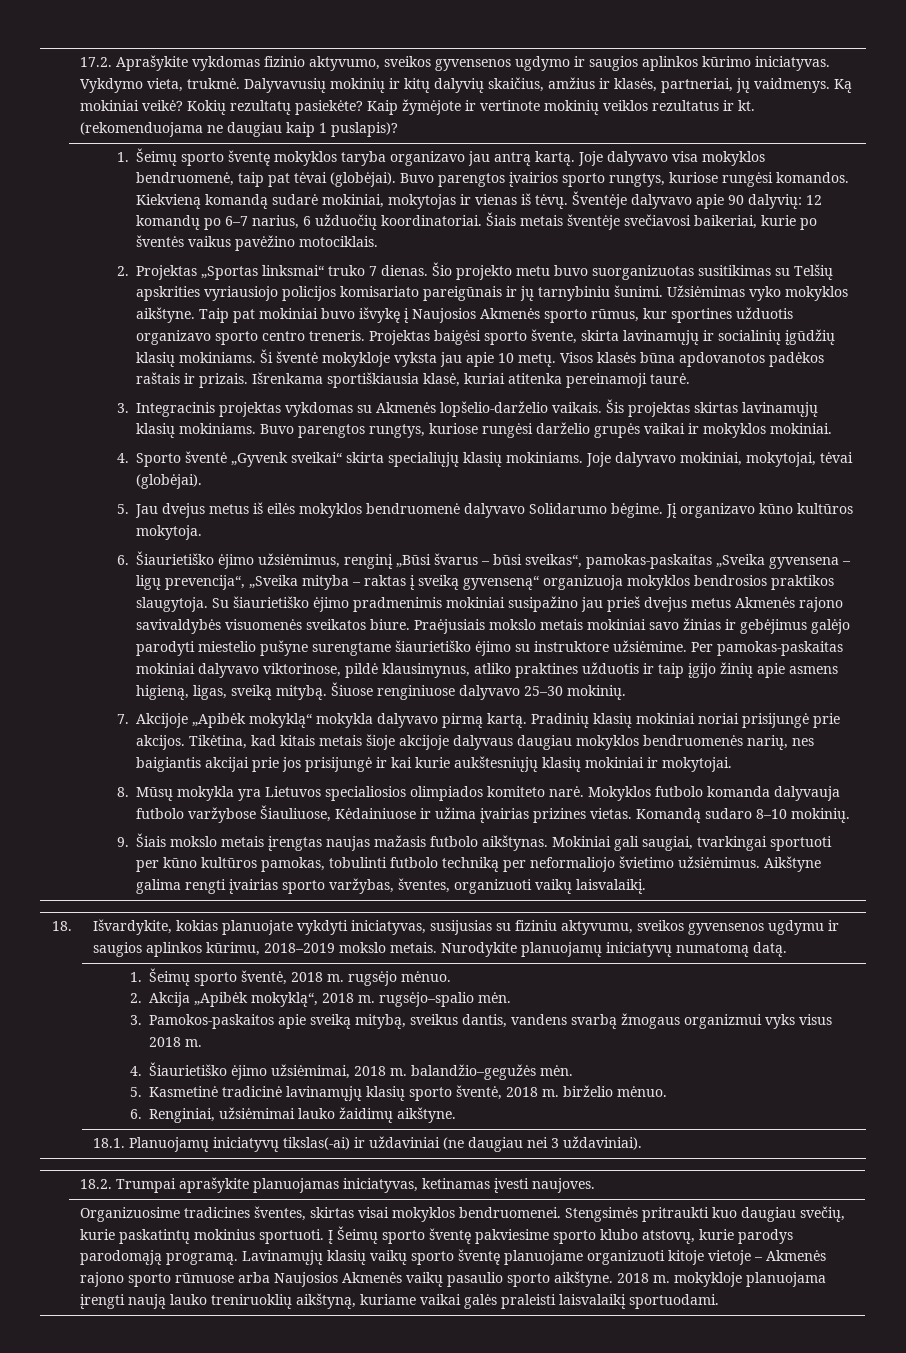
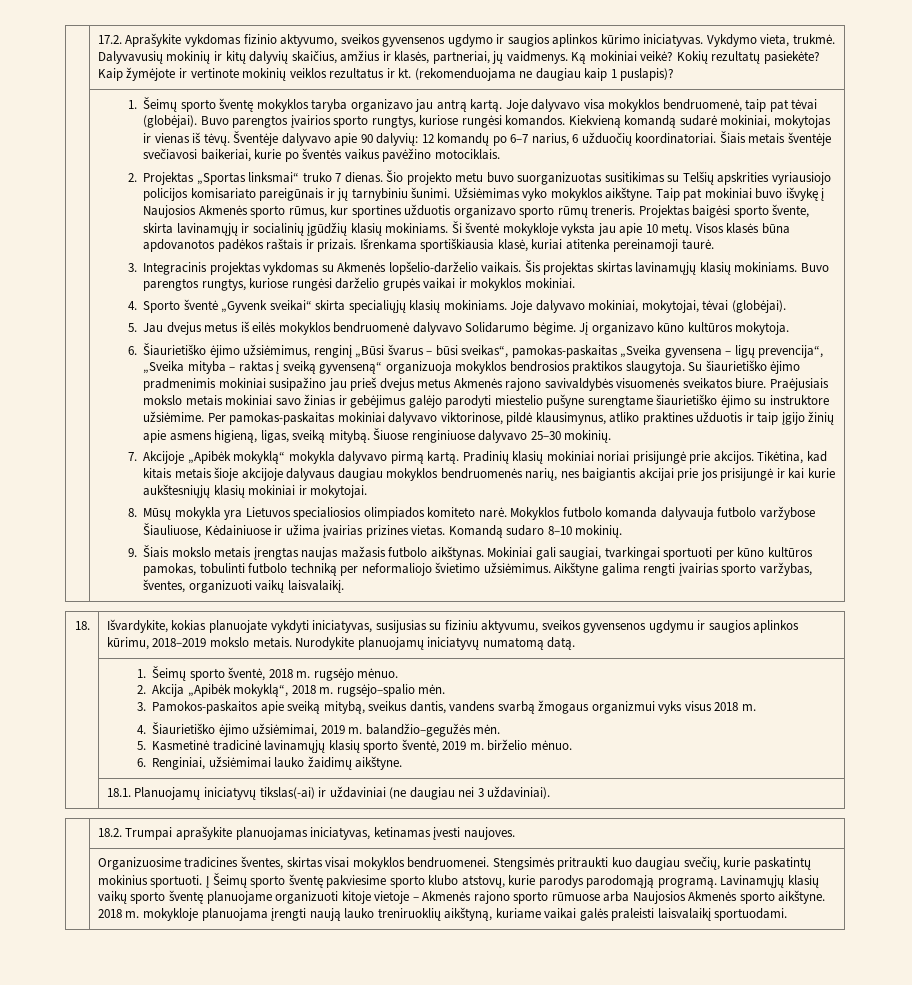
[261,331,305,341] centro -> [557,206,588,218] rūmų
[353,1066,386,1076] 2018 -> [320,725,345,734] 2019
[505,1087,538,1097] 2018 -> [442,741,467,750] 2019
[405,1272,503,1287] vaikų pasaulio -> (738, 896) none

